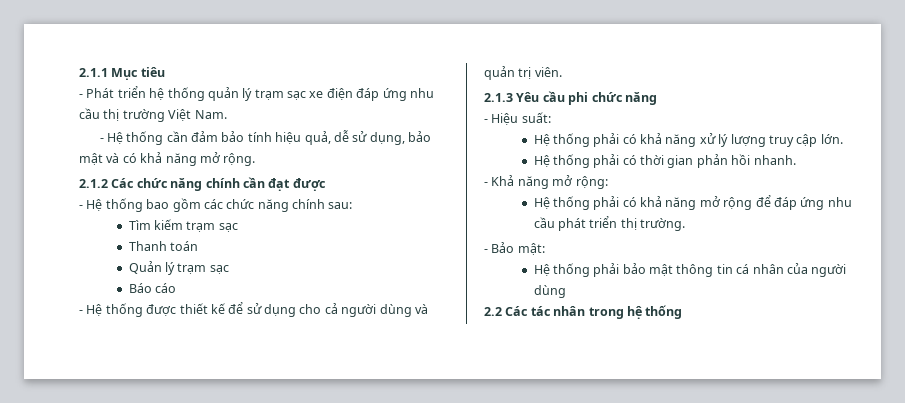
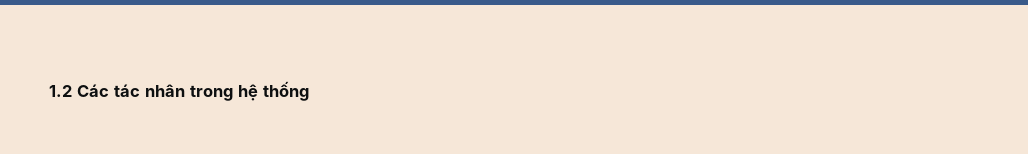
[79,67,165,80] [79,86,434,101] [79,108,227,122] [99,130,432,145] [79,152,256,166] [79,177,326,191] [79,198,353,212] [128,219,238,232] [128,241,198,251] [128,261,229,275] [128,283,176,293] [79,302,428,317] [484,66,562,80] [484,91,657,105] [484,112,551,125] [533,133,843,147] [533,154,796,168] [484,175,608,189] [533,195,852,210] [533,216,686,231] [484,242,545,255] [533,263,847,277] [533,285,566,298] [484,307,502,316] 2.1.1 Mục tiêu // - Phát triển hệ thống quản lý trạm sạc xe điện đáp ứng nhu cầu thị trường Việt Nam. // - Hệ thống cần đảm bảo tính hiệu quả, dễ sử dụng, bảo mật và có khả năng mở rộng. // 2.1.2 Các chức năng chính cần đạt được // - Hệ thống bao gồm các chức năng chính sau: // Tìm kiếm trạm sạc // Thanh toán // Quản lý trạm sạc // Báo cáo // - Hệ thống được thiết kế để sử dụng cho cả người dùng và quản trị viên. // 2.1.3 Yêu cầu phi chức năng // - Hiệu suất: // Hệ thống phải có khả năng xử lý lượng truy cập lớn. // Hệ thống phải có thời gian phản hồi nhanh. // - Khả năng mở rộng: // Hệ thống phải có khả năng mở rộng để đáp ứng nhu cầu phát triển thị trường. // - Bảo mật: // Hệ thống phải bảo mật thông tin cá nhân của người dùng // 2.2 -> [49,85,72,97] 1.2

